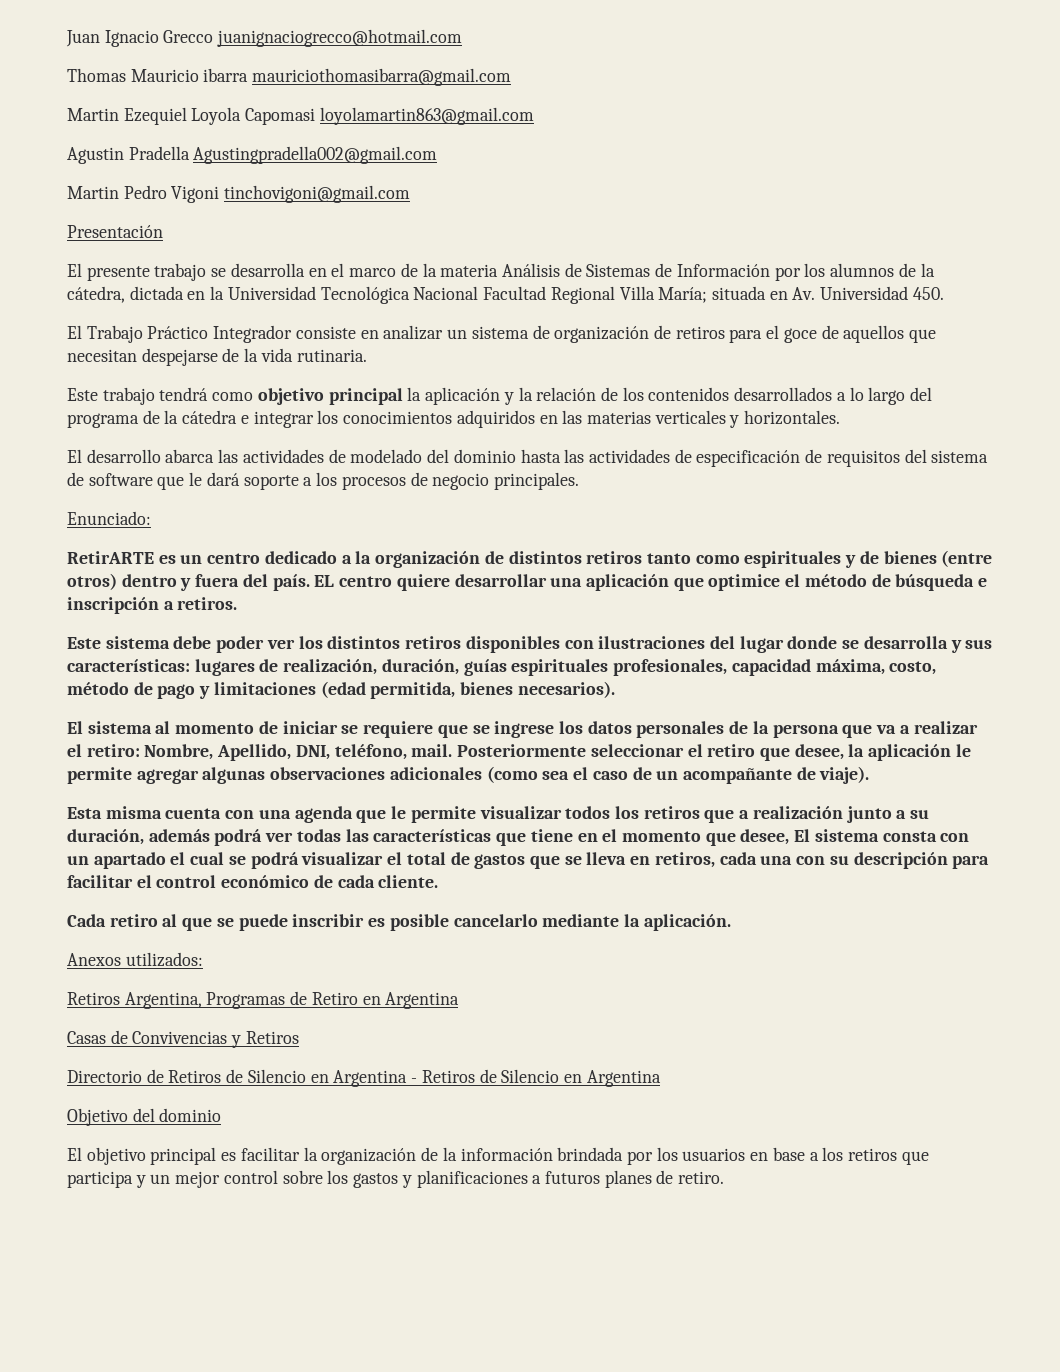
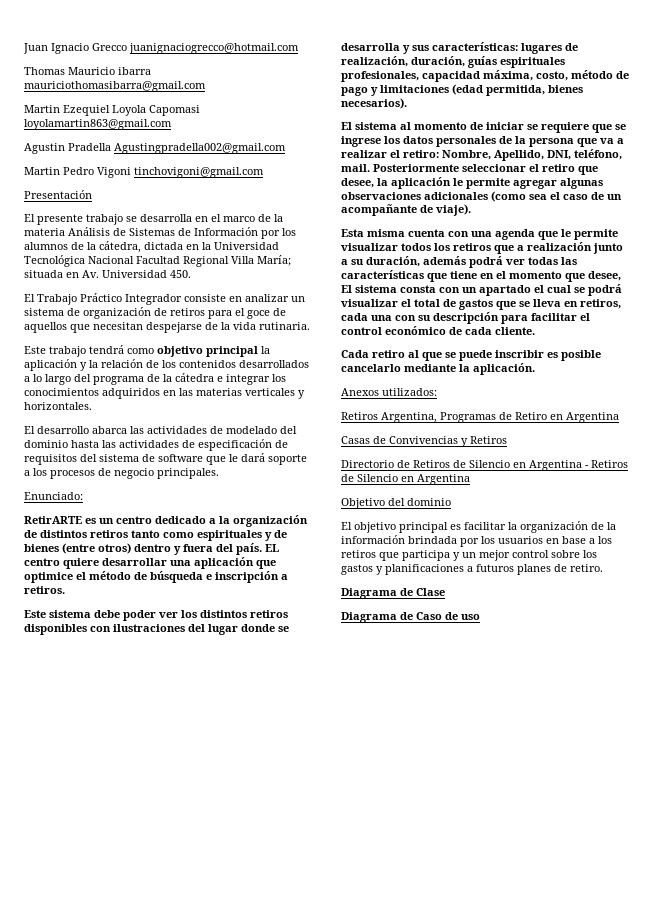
(725, 1177) none -> [341,588,445,599] [341,612,480,623] // Diagrama de Clase // Diagrama de Caso de uso

